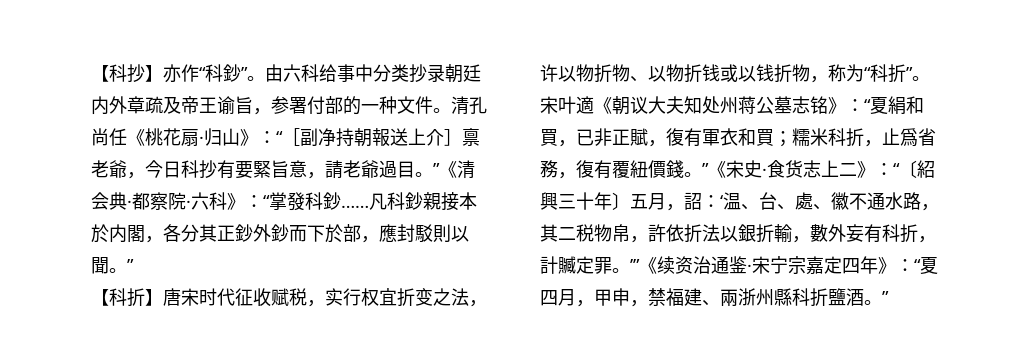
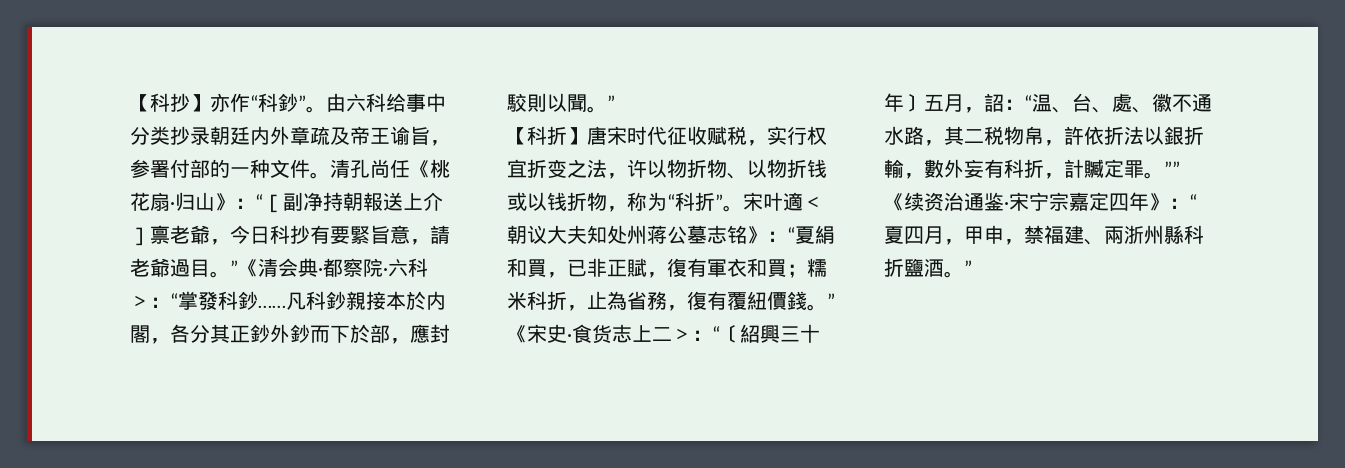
[227,193,245,210] 》 -> [130,295,150,308] ＞
[415,224,433,243] 駁 -> [507,93,527,112] 駮
[594,97,612,114] 《 -> [803,196,823,209] ＜
[900,128,918,147] 爲 -> [607,291,627,310] 為
[857,161,875,178] 》 -> [672,328,692,341] ＞
[720,195,723,208] ‘ -> [1024,95,1032,110] “
[630,259,640,272] ’” -> [1164,161,1180,176] ””

